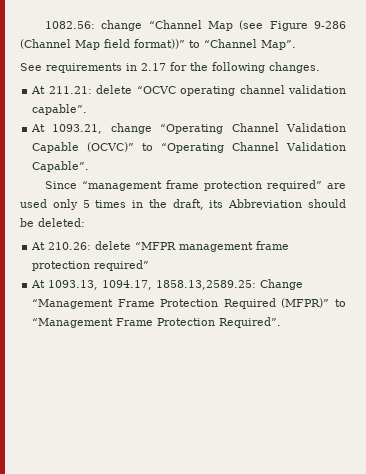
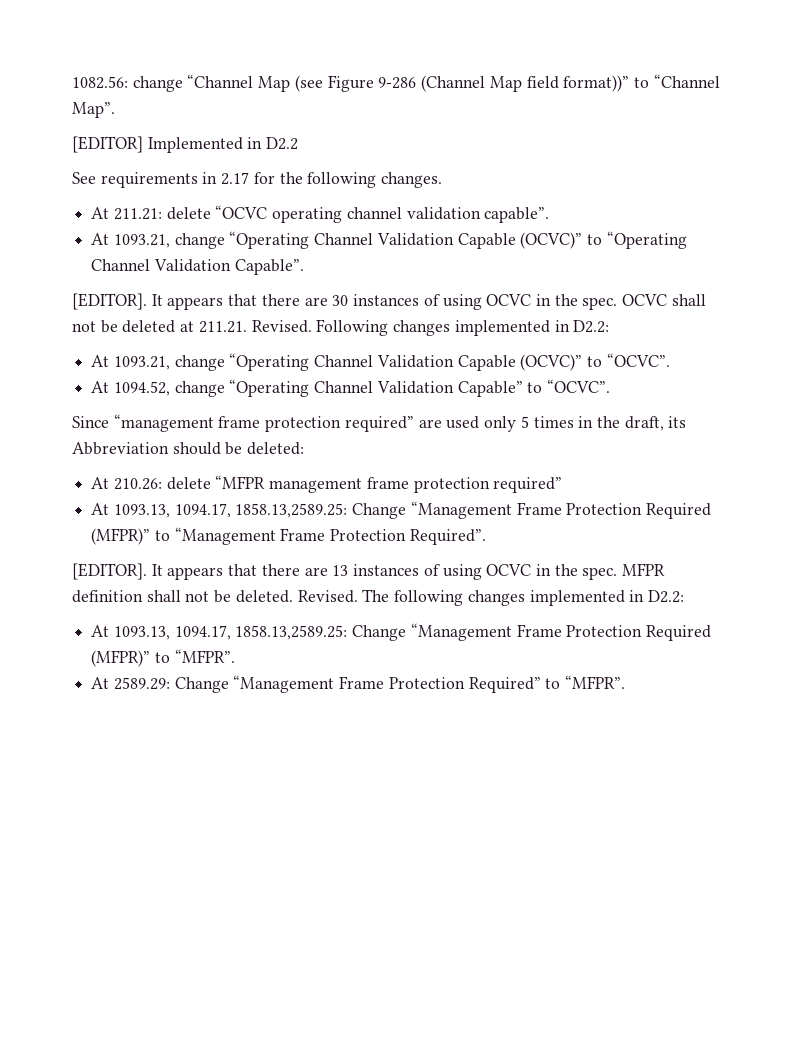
(296, 45) none -> [72,136,299,153] // [EDITOR] Implemented in D2.2
(90, 166) none -> [72,293,706,310] [72,319,610,336] [91,353,670,371] [91,379,611,397] // [EDITOR]. It appears that there are 30 instances of using OCVC in the spec. OCVC shall not be deleted at 211.21. Revised. Following changes implemented in D2.2: // At 1093.21, change “Operating Channel Validation Capable (OCVC)” to “OCVC”. // At 1094.52, change “Operating Channel Validation Capable” to “OCVC”.
(282, 322) none -> [72,563,666,580] [72,589,684,606] [91,623,712,641] [91,649,235,667] [91,675,626,693] // [EDITOR]. It appears that there are 13 instances of using OCVC in the spec. MFPR definition shall not be deleted. Revised. The following changes implemented in D2.2: // At 1093.13, 1094.17, 1858.13,2589.25: Change “Management Frame Protection Required (MFPR)” to “MFPR”. // At 2589.29: Change “Management Frame Protection Required” to “MFPR”.

